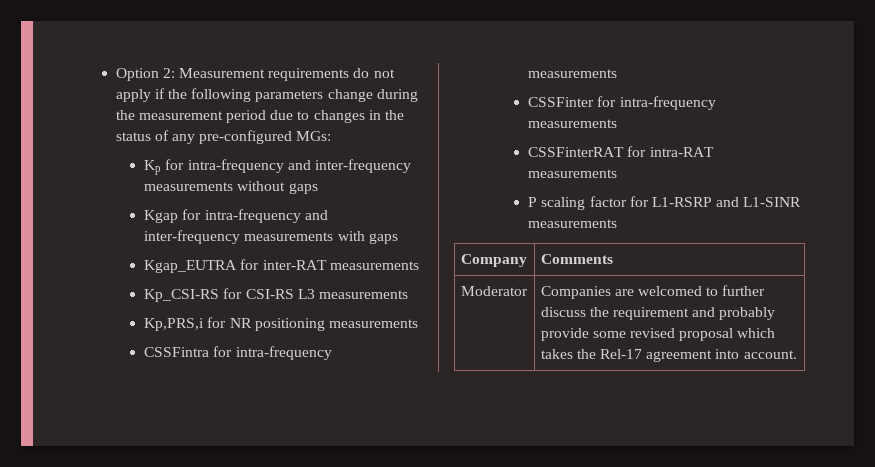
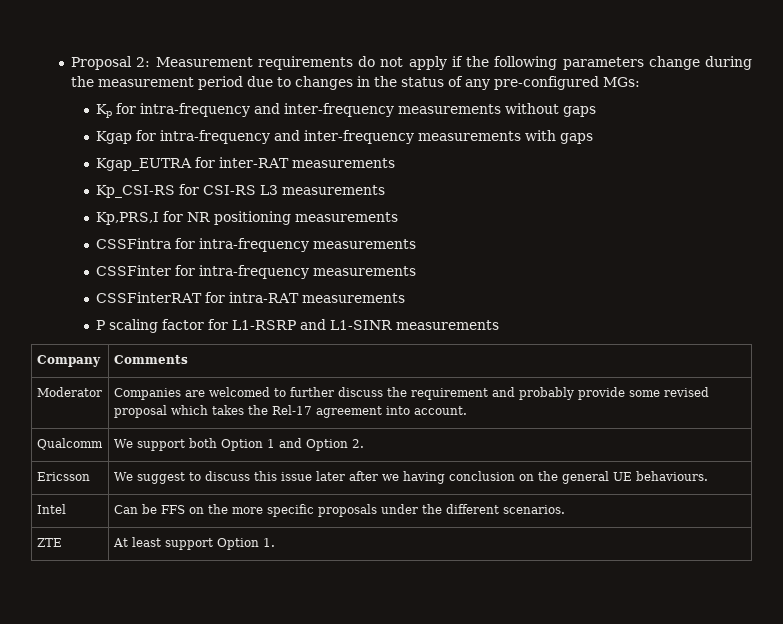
[115,68,159,81] Option -> [71,56,133,70] Proposal
[144,318,205,331] Kp,PRS,i -> [96,212,160,225] Kp,PRS,I
(797, 354) none -> [36,438,103,450] [113,438,364,451] [36,472,90,481] [113,471,708,484] [36,504,66,514] [113,504,565,517] [36,538,62,547] [112,537,275,550] // Qualcomm | We support both Option 1 and Option 2. // Ericsson | We suggest to discuss this issue later after we having conclusion on the general UE behaviours. // Intel | Can be FFS on the more specific proposals under the different scenarios. // ZTE | At least support Option 1.

